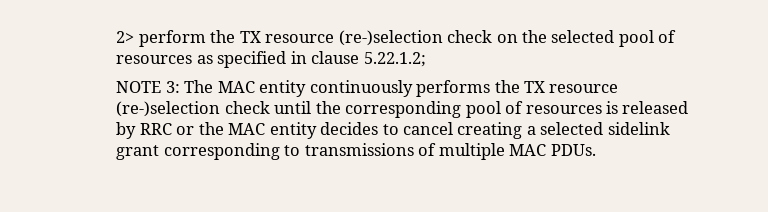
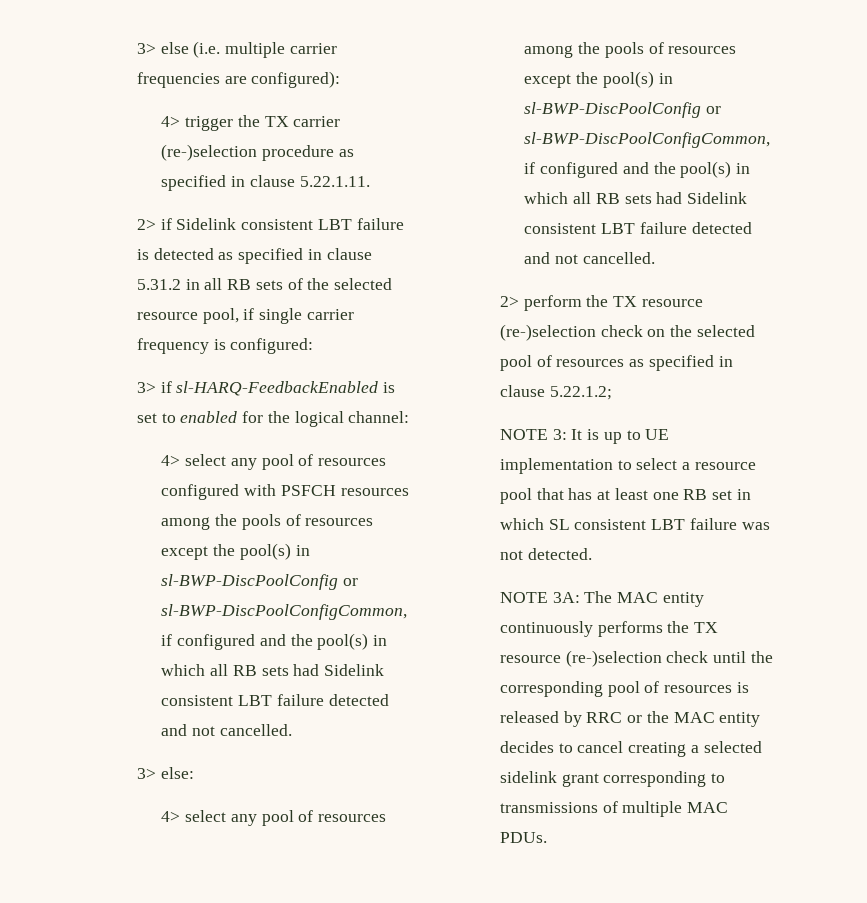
(116, 37) none -> [136,41,337,58] [136,71,341,88] [161,115,341,131] [161,144,354,161] [161,175,370,191] [136,218,404,230] [136,248,372,264] [136,278,393,290] [136,308,354,324] [136,338,314,354] [136,381,396,396] [136,411,410,427] [161,454,387,470] [161,484,409,500] [161,514,374,530] [161,543,310,560] [161,574,359,590] [161,604,408,620] [161,633,388,650] [161,664,385,676] [161,694,389,706] [161,724,292,736] [136,767,194,779] [161,810,387,826] [524,42,737,58] [524,71,673,88] [524,102,722,118] [524,132,771,148] [524,161,751,178] [524,192,748,204] [524,222,752,234] [524,252,655,264] 3> else (i.e. multiple carrier frequencies are configured): // 4> trigger the TX carrier (re-)selection procedure as specified in clause 5.22.1.11. // 2> if Sidelink consistent LBT failure is detected as specified in clause 5.31.2 in all RB sets of the selected resource pool, if single carrier frequency is configured: // 3> if sl-HARQ-FeedbackEnabled is set to enabled for the logical channel: // 4> select any pool of resources configured with PSFCH resources among the pools of resources except the pool(s) in sl-BWP-DiscPoolConfig or sl-BWP-DiscPoolConfigCommon, if configured and the pool(s) in which all RB sets had Sidelink consistent LBT failure detected and not cancelled. // 3> else: // 4> select any pool of resources among the pools of resources except the pool(s) in sl-BWP-DiscPoolConfig or sl-BWP-DiscPoolConfigCommon, if configured and the pool(s) in which all RB sets had Sidelink consistent LBT failure detected and not cancelled. //
(180, 87) none -> [571,429,670,444] [499,458,756,474] [499,488,751,504] [499,518,770,530] [499,548,592,560] [499,592,580,603] It is up to UE implementation to select a resource pool that has at least one RB set in which SL consistent LBT failure was not detected. // NOTE 3A:

